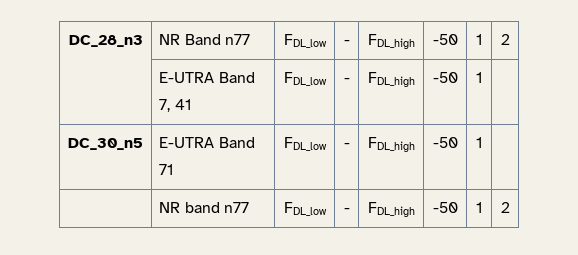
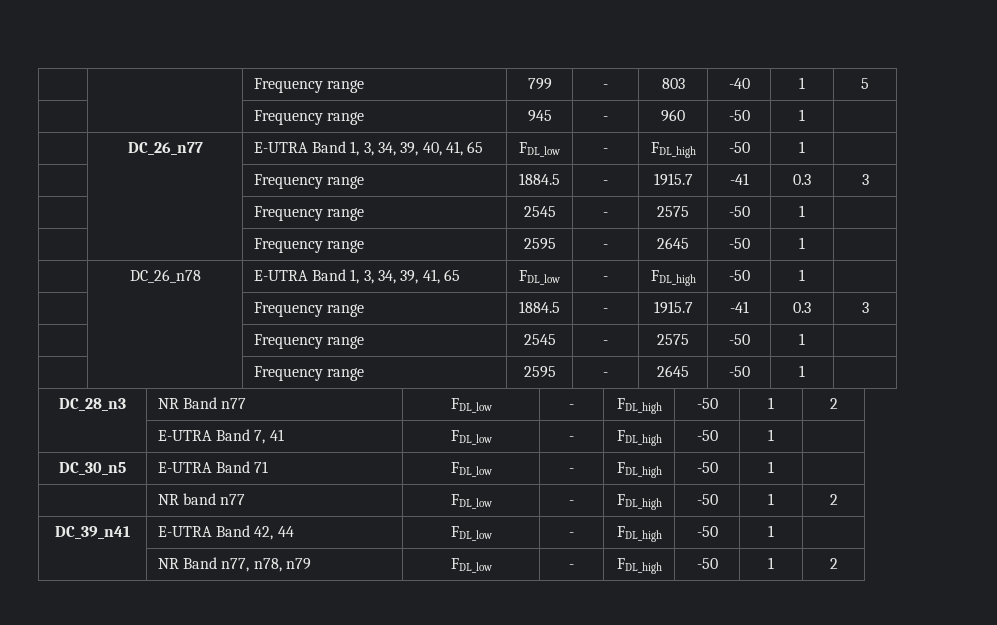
(68, 41) none -> [253,78,365,93] [527,78,552,90] [603,84,608,89] [661,78,685,89] [728,78,750,89] [799,77,805,89] [861,78,869,89] [253,110,365,125] [527,110,552,122] [603,116,608,121] [661,109,685,122] [728,110,750,121] [799,109,805,121] [127,142,203,155] [253,141,484,156] [519,142,560,157] [603,148,608,153] [650,142,696,158] [728,142,750,153] [799,141,805,153] [253,174,365,189] [519,173,560,185] [603,180,608,185] [653,173,693,186] [729,173,749,185] [793,174,811,185] [861,174,869,185] [253,206,365,221] [523,206,556,217] [603,212,608,217] [657,206,689,217] [728,206,750,217] [799,205,805,217] [253,238,365,253] [523,238,556,250] [603,244,608,249] [657,237,689,249] [728,238,750,249] [799,237,805,249] [129,269,201,283] [253,269,460,284] [519,270,560,285] [603,276,608,281] [650,270,696,286] [728,270,750,281] [799,269,805,281] [253,302,365,317] [519,301,560,313] [603,308,608,313] [653,301,693,314] [729,301,749,313] [793,302,811,313] [861,302,869,313] [253,334,365,349] [523,334,556,345] [603,340,608,345] [657,334,689,345] [728,334,750,345] [799,333,805,345] [253,366,365,381] [523,366,556,378] [603,372,608,377] [657,365,689,377] [728,366,750,377] [799,365,805,377] | | Frequency range | 799 | - | 803 | -40 | 1 | 5 // | | Frequency range | 945 | - | 960 | -50 | 1 | // | DC_26_n77 | E-UTRA Band 1, 3, 34, 39, 40, 41, 65 | FDL_low | - | FDL_high | -50 | 1 | // | | Frequency range | 1884.5 | - | 1915.7 | -41 | 0.3 | 3 // | | Frequency range | 2545 | - | 2575 | -50 | 1 | // | | Frequency range | 2595 | - | 2645 | -50 | 1 | // | DC_26_n78 | E-UTRA Band 1, 3, 34, 39, 41, 65 | FDL_low | - | FDL_high | -50 | 1 | // | | Frequency range | 1884.5 | - | 1915.7 | -41 | 0.3 | 3 // | | Frequency range | 2545 | - | 2575 | -50 | 1 | // | | Frequency range | 2595 | - | 2645 | -50 | 1 | //
(510, 207) none -> [55,526,130,539] [157,525,294,540] [450,526,492,541] [569,532,574,537] [616,526,662,542] [696,526,718,537] [768,525,774,537] [157,557,311,572] [450,558,492,573] [569,564,574,569] [616,558,662,574] [696,558,718,569] [768,557,774,569] [829,558,838,569] // DC_39_n41 | E-UTRA Band 42, 44 | FDL_low | - | FDL_high | -50 | 1 | // | NR Band n77, n78, n79 | FDL_low | - | FDL_high | -50 | 1 | 2

